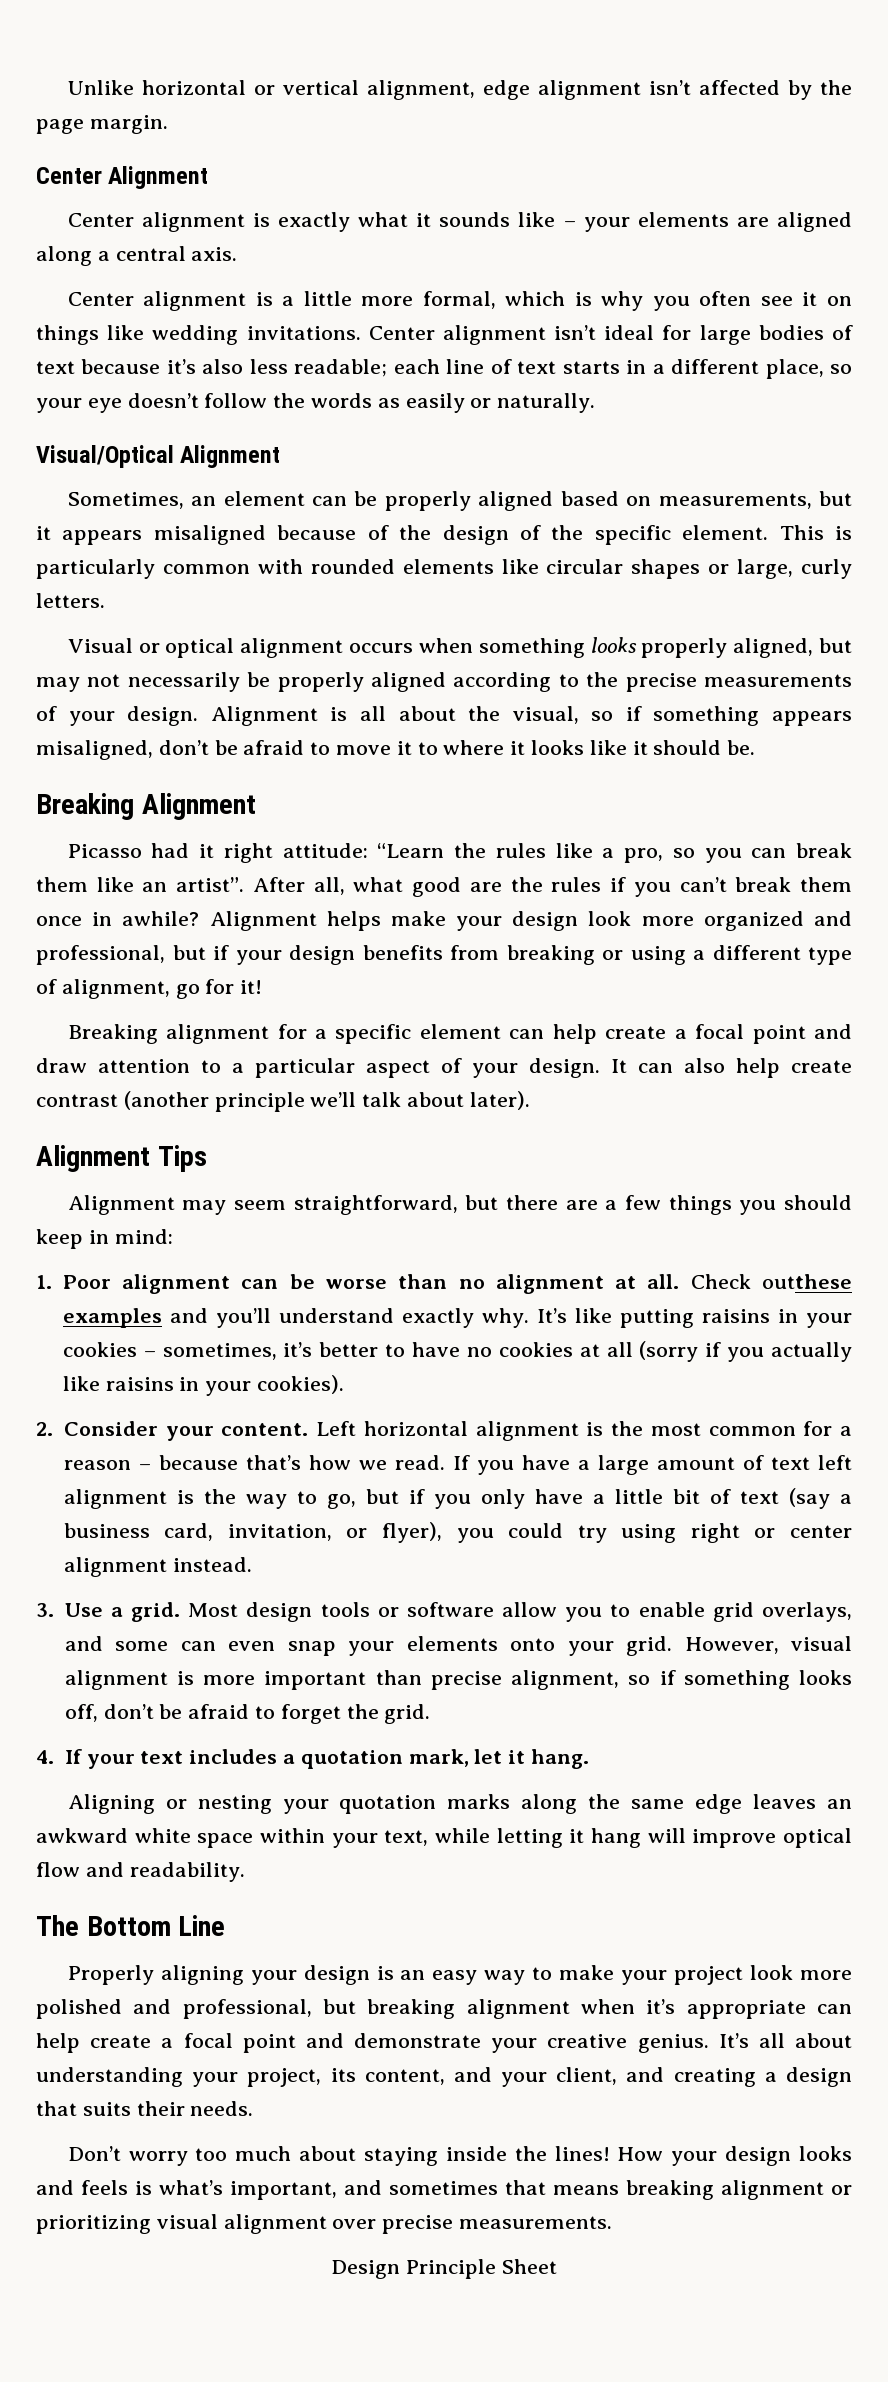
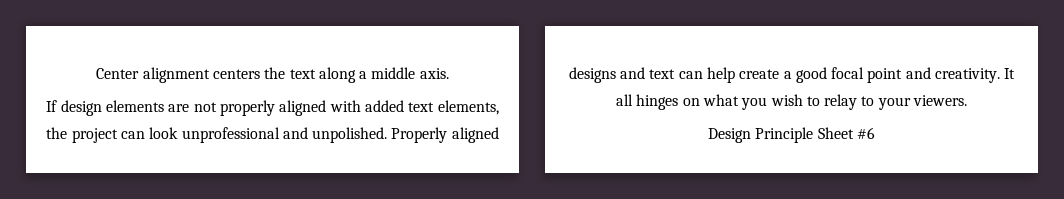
[67,80,852,100] [36,115,168,134] [36,166,209,189] [67,212,852,232] [36,246,238,266] [67,291,852,311] [36,325,853,345] [36,359,852,379] [36,393,596,413] [36,445,281,468] [67,491,852,511] [36,525,852,545] [36,559,852,579] [36,593,105,608] [67,637,852,658] [36,672,852,692] [36,706,852,726] [36,740,756,760] [36,793,256,820] [67,843,853,863] [36,877,852,897] [36,911,852,931] [36,945,852,965] [36,979,263,999] [67,1024,852,1044] [36,1058,852,1078] [36,1091,530,1112] [36,1145,207,1172] [67,1195,853,1215] [36,1229,173,1249] [36,1274,852,1294] [62,1308,853,1328] [62,1341,852,1362] [62,1375,344,1396] [36,1421,852,1441] [63,1455,852,1475] [63,1488,852,1509] [63,1522,853,1543] [63,1557,252,1577] [36,1602,852,1622] [64,1636,853,1656] [64,1670,853,1690] [64,1704,431,1724] [36,1749,589,1769] [67,1794,852,1814] [36,1828,852,1848] [36,1862,245,1882] [36,1915,226,1936] [67,1965,853,1985] [36,1999,852,2019] [36,2033,852,2053] [36,2067,852,2087] [36,2101,254,2116] [67,2146,852,2166] [36,2180,852,2200] [36,2214,613,2234] Unlike horizontal or vertical alignment, edge alignment isn’t affected by the page margin. // Center Alignment // Center alignment is exactly what it sounds like – your elements are aligned along a central axis. // Center alignment is a little more formal, which is why you often see it on things like wedding invitations. Center alignment isn’t ideal for large bodies of text because it’s also less readable; each line of text starts in a different place, so your eye doesn’t follow the words as easily or naturally. // Visual/Optical Alignment // Sometimes, an element can be properly aligned based on measurements, but it appears misaligned because of the design of the specific element. This is particularly common with rounded elements like circular shapes or large, curly letters. // Visual or optical alignment occurs when something looks properly aligned, but may not necessarily be properly aligned according to the precise measurements of your design. Alignment is all about the visual, so if something appears misaligned, don’t be afraid to move it to where it looks like it should be. // Breaking Alignment // Picasso had it right attitude: “Learn the rules like a pro, so you can break them like an artist”. After all, what good are the rules if you can’t break them once in awhile? Alignment helps make your design look more organized and professional, but if your design benefits from breaking or using a different type of alignment, go for it! // Breaking alignment for a specific element can help create a focal point and draw attention to a particular aspect of your design. It can also help create contrast (another principle we’ll talk about later). // Alignment Tips // Alignment may seem straightforward, but there are a few things you should keep in mind: // 1. Poor alignment can be worse than no alignment at all. Check outthese examples and you’ll understand exactly why. It’s like putting raisins in your cookies – sometimes, it’s better to have no cookies at all (sorry if you actually like raisins in your cookies). // 2. Consider your content. Left horizontal alignment is the most common for a reason – because that’s how we read. If you have a large amount of text left alignment is the way to go, but if you only have a little bit of text (say a business card, invitation, or flyer), you could try using right or center alignment instead. // 3. Use a grid. Most design tools or software allow you to enable grid overlays, and some can even snap your elements onto your grid. However, visual alignment is more important than precise alignment, so if something looks off, don’t be afraid to forget the grid. // 4. If your text includes a quotation mark, let it hang. // Aligning or nesting your quotation marks along the same edge leaves an awkward white space within your text, while letting it hang will improve optical flow and readability. // The Bottom Line // Properly aligning your design is an easy way to make your project look more polished and professional, but breaking alignment when it’s appropriate can help create a focal point and demonstrate your creative genius. It’s all about understanding your project, its content, and your client, and creating a design that suits their needs. // Don’t worry too much about staying inside the lines! How your design looks and feels is what’s important, and sometimes that means breaking alignment or prioritizing visual alignment over precise measurements. -> [96,67,449,83] [46,100,499,116] [46,127,499,143] [568,67,1016,83] [615,94,968,110] Center alignment centers the text along a middle axis. // If design elements are not properly aligned with added text elements, the project can look unprofessional and unpolished. Properly aligned designs and text can help create a good focal point and creativity. It all hinges on what you wish to relay to your viewers.
(557, 2266) none -> [856,127,875,139] #6

